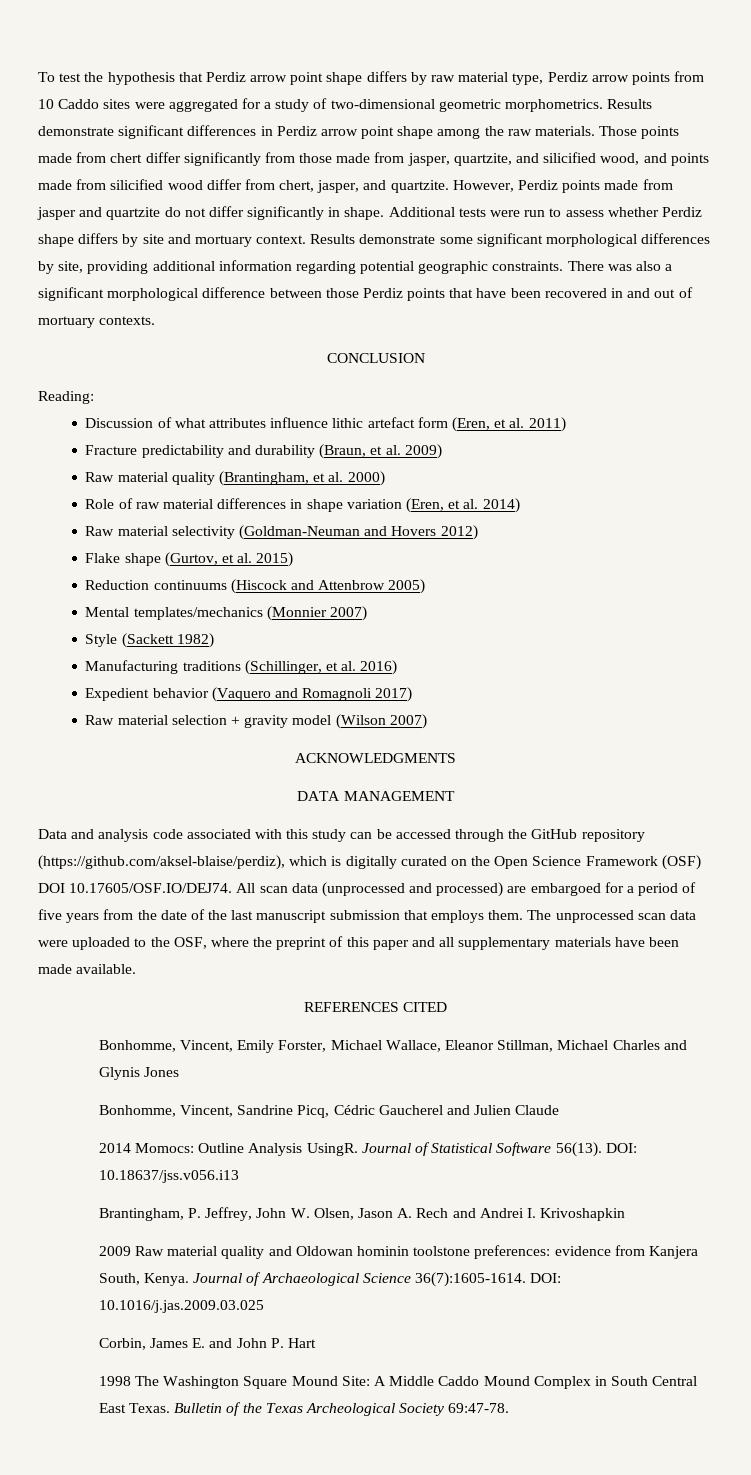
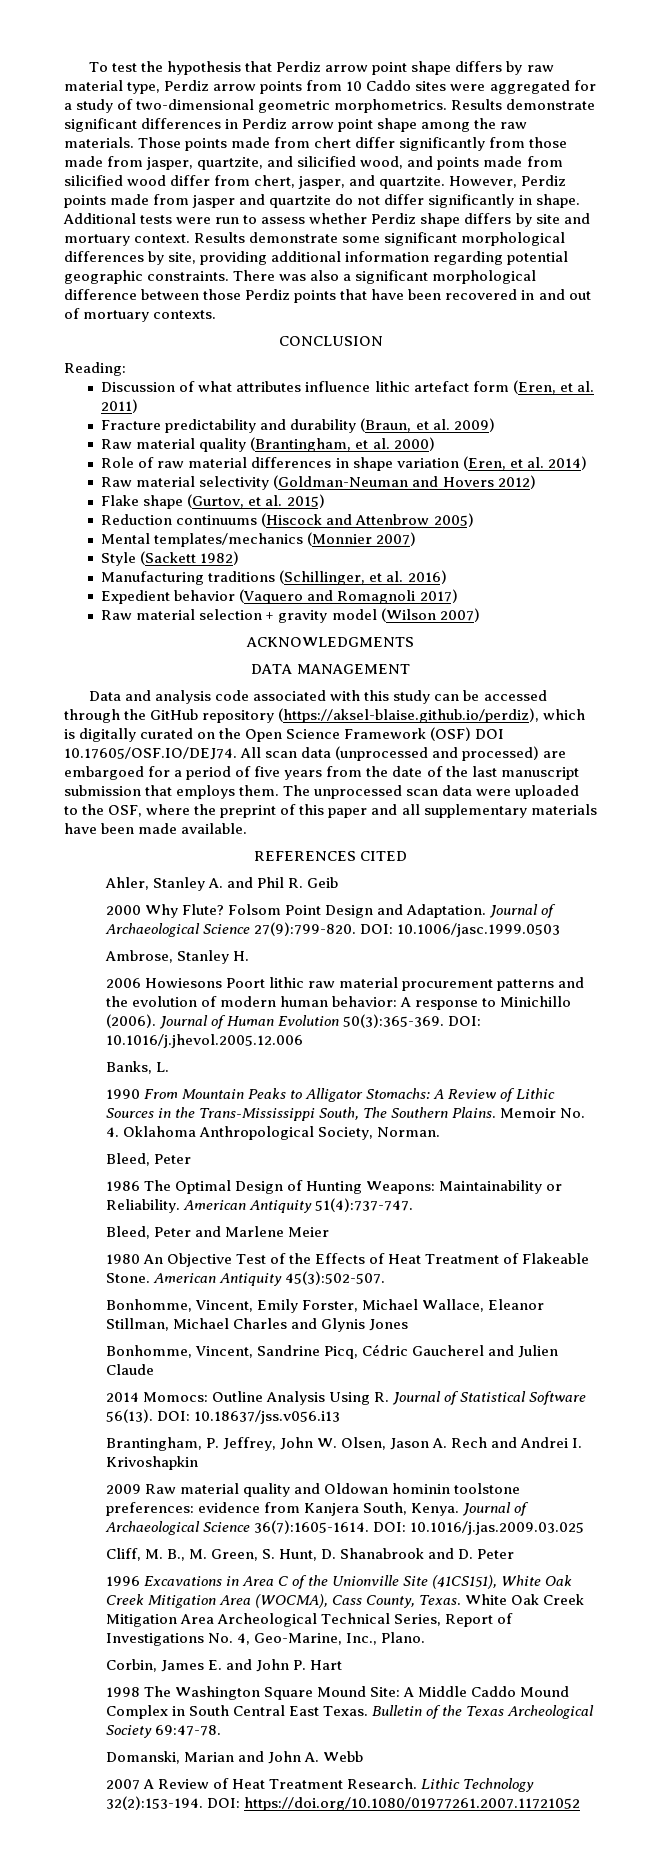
[38,855,285,870] (https://github.com/aksel-blaise/perdiz), -> [278,708,540,723] (https://aksel-blaise.github.io/perdiz),
(448, 1007) none -> [104,877,338,891] [105,904,556,918] [104,922,560,937] [104,950,249,964] [105,977,584,991] [105,996,571,1010] [105,1014,481,1029] [105,1034,303,1048] [105,1061,169,1074] [105,1088,555,1102] [105,1107,585,1121] [105,1126,440,1140] [105,1153,191,1166] [105,1180,562,1194] [105,1198,413,1213] [105,1226,329,1239] [105,1253,590,1267] [105,1271,385,1286] // Ahler, Stanley A. and Phil R. Geib // 2000 Why Flute? Folsom Point Design and Adaptation. Journal of Archaeological Science 27(9):799-820. DOI: 10.1006/jasc.1999.0503 // Ambrose, Stanley H. // 2006 Howiesons Poort lithic raw material procurement patterns and the evolution of modern human behavior: A response to Minichillo (2006). Journal of Human Evolution 50(3):365-369. DOI: 10.1016/j.jhevol.2005.12.006 // Banks, L. // 1990 From Mountain Peaks to Alligator Stomachs: A Review of Lithic Sources in the Trans-Mississippi South, The Southern Plains. Memoir No. 4. Oklahoma Anthropological Society, Norman. // Bleed, Peter // 1986 The Optimal Design of Hunting Weapons: Maintainability or Reliability. American Antiquity 51(4):737-747. // Bleed, Peter and Marlene Meier // 1980 An Objective Test of the Effects of Heat Treatment of Flakeable Stone. American Antiquity 45(3):502-507.
[306,1143,358,1156] UsingR. -> [328,1392,389,1405] Using R.
(264, 1306) none -> [105,1548,515,1561] [105,1575,573,1589] [105,1594,584,1608] [105,1613,513,1627] [105,1632,425,1646] // Cliff, M. B., M. Green, S. Hunt, D. Shanabrook and D. Peter // 1996 Excavations in Area C of the Unionville Site (41CS151), White Oak Creek Mitigation Area (WOCMA), Cass County, Texas. White Oak Creek Mitigation Area Archeological Technical Series, Report of Investigations No. 4, Geo-Marine, Inc., Plano.
(510, 1408) none -> [105,1751,363,1764] [105,1778,534,1792] [105,1796,580,1811] // Domanski, Marian and John A. Webb // 2007 A Review of Heat Treatment Research. Lithic Technology 32(2):153-194. DOI: https://doi.org/10.1080/01977261.2007.11721052

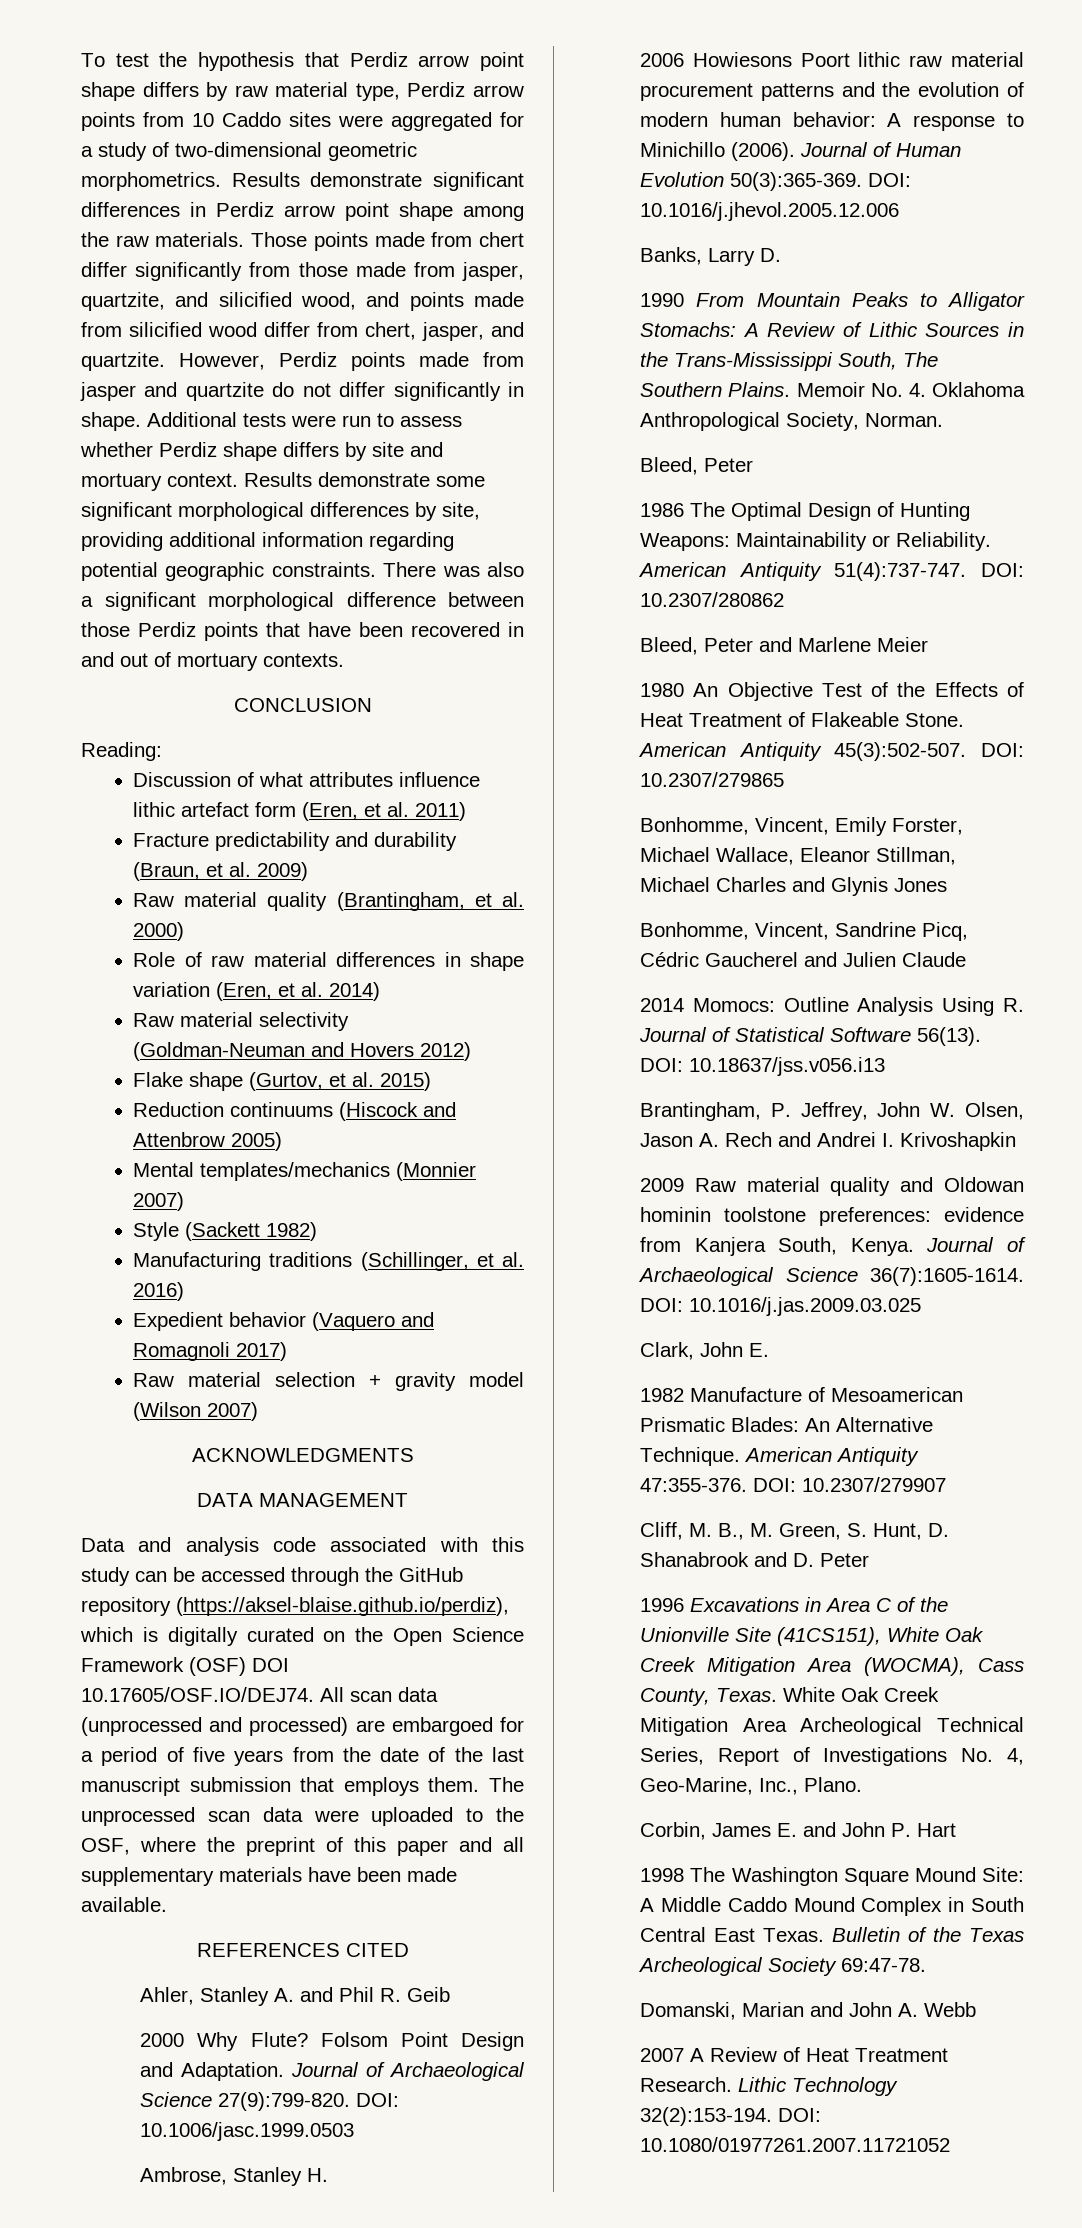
[155,1062,169,1072] L. -> [708,248,782,266] Larry D.
(413, 1205) none -> [981,563,1024,577] [640,592,785,607] DOI: 10.2307/280862
(385, 1278) none -> [981,743,1024,757] [640,772,785,787] DOI: 10.2307/279865
(584, 1528) none -> [640,1342,770,1360] [640,1387,964,1402] [640,1417,934,1432] [640,1447,920,1466] [640,1477,947,1492] // Clark, John E. // 1982 Manufacture of Mesoamerican Prismatic Blades: An Alternative Technique. American Antiquity 47:355-376. DOI: 10.2307/279907
[243,1797,580,1811] https://doi.org/10.1080/01977261.2007.11721052 -> [640,2137,951,2152] 10.1080/01977261.2007.11721052

